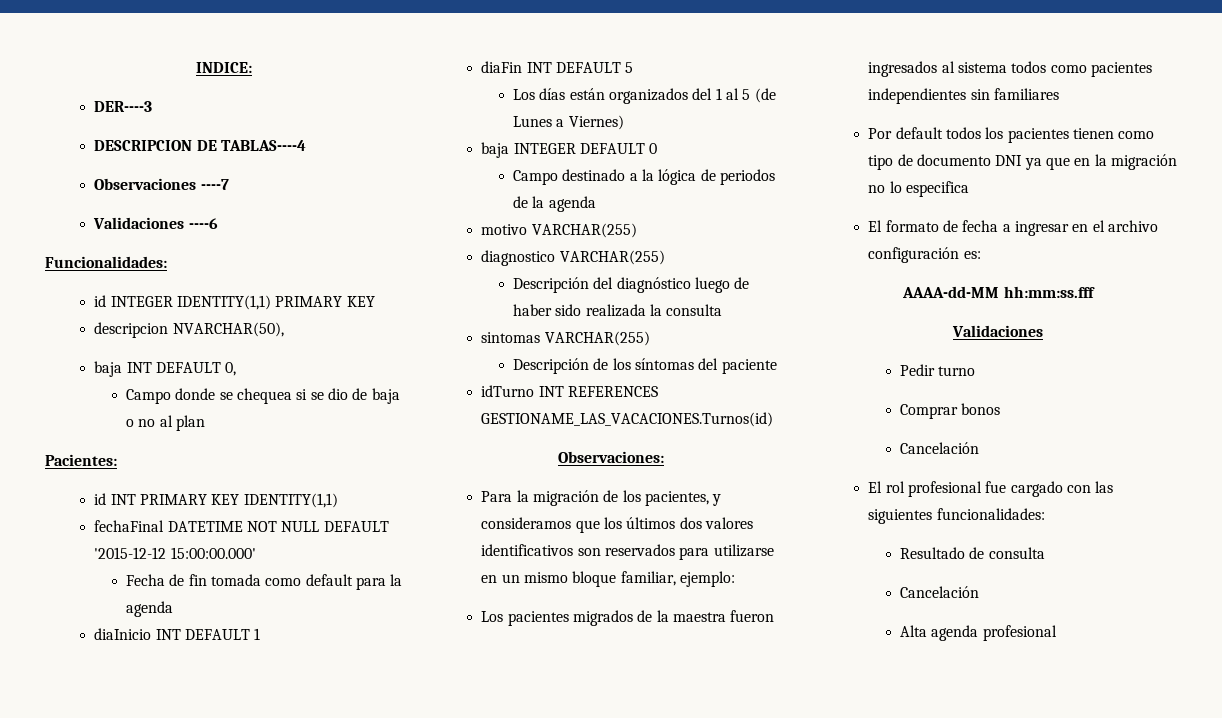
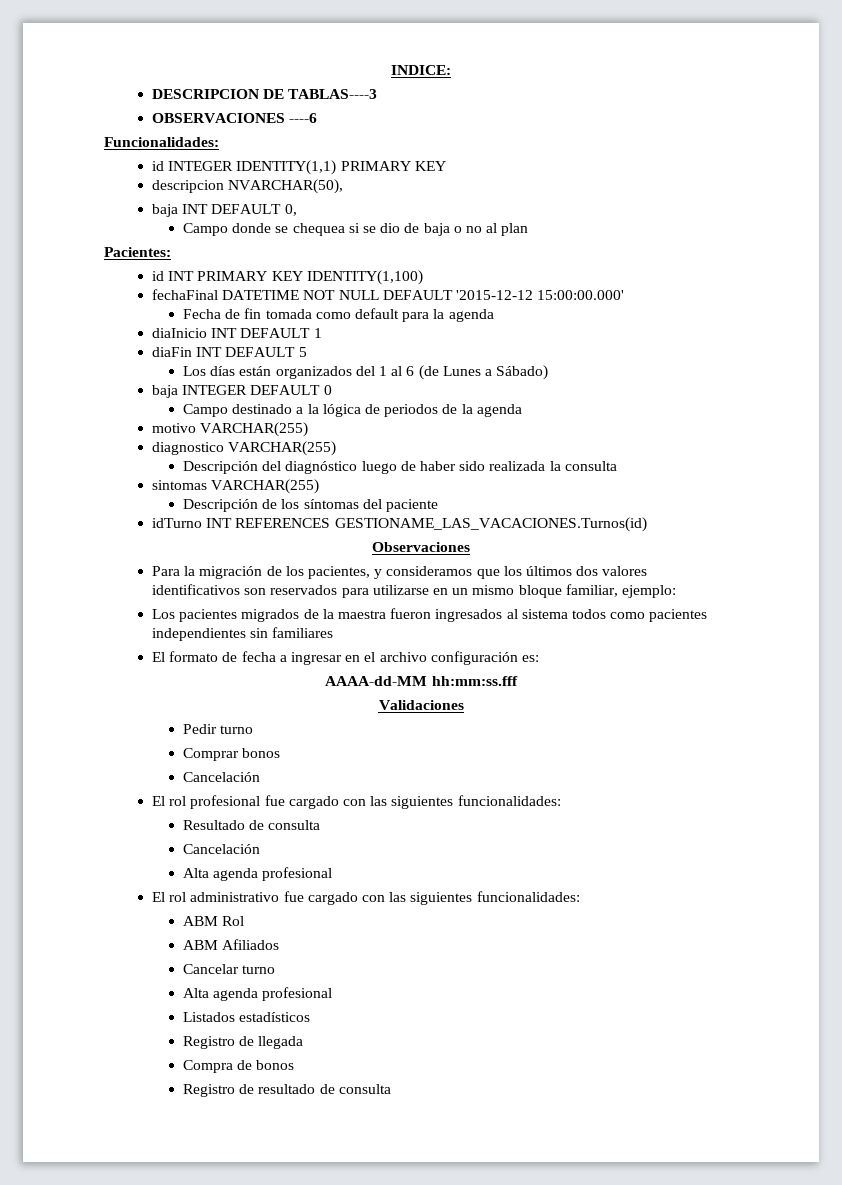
[94,101,153,112] // DER----3 -> (451, 70) none
[220,140,306,151] [94,178,229,190] [93,217,185,229] TABLAS----4 // Observaciones ----7 // Validaciones -> [288,89,378,99] [152,113,286,123] TABLAS----3 // OBSERVACIONES
[243,493,338,508] IDENTITY(1,1) -> [306,270,423,285] IDENTITY(1,100)
[742,89,751,100] 5 -> [406,366,415,376] 6
[568,115,624,130] Viernes) -> [496,365,549,380] Sábado)
[558,451,664,463] Observaciones: -> [372,542,470,552] Observaciones
[868,127,1155,143] [868,154,1177,170] [868,181,969,197] // Por default todos los pacientes tienen como tipo de documento DNI ya que en la migración no lo especifica -> (334, 632) none
(1057, 633) none -> [152,891,580,905] [183,916,245,926] [183,939,280,950] [183,964,276,974] [183,987,333,1001] [183,1012,311,1022] [183,1036,304,1049] [183,1060,295,1073] [183,1084,391,1097] // El rol administrativo fue cargado con las siguientes funcionalidades: // ABM Rol // ABM Afiliados // Cancelar turno // Alta agenda profesional // Listados estadísticos // Registro de llegada // Compra de bonos // Registro de resultado de consulta

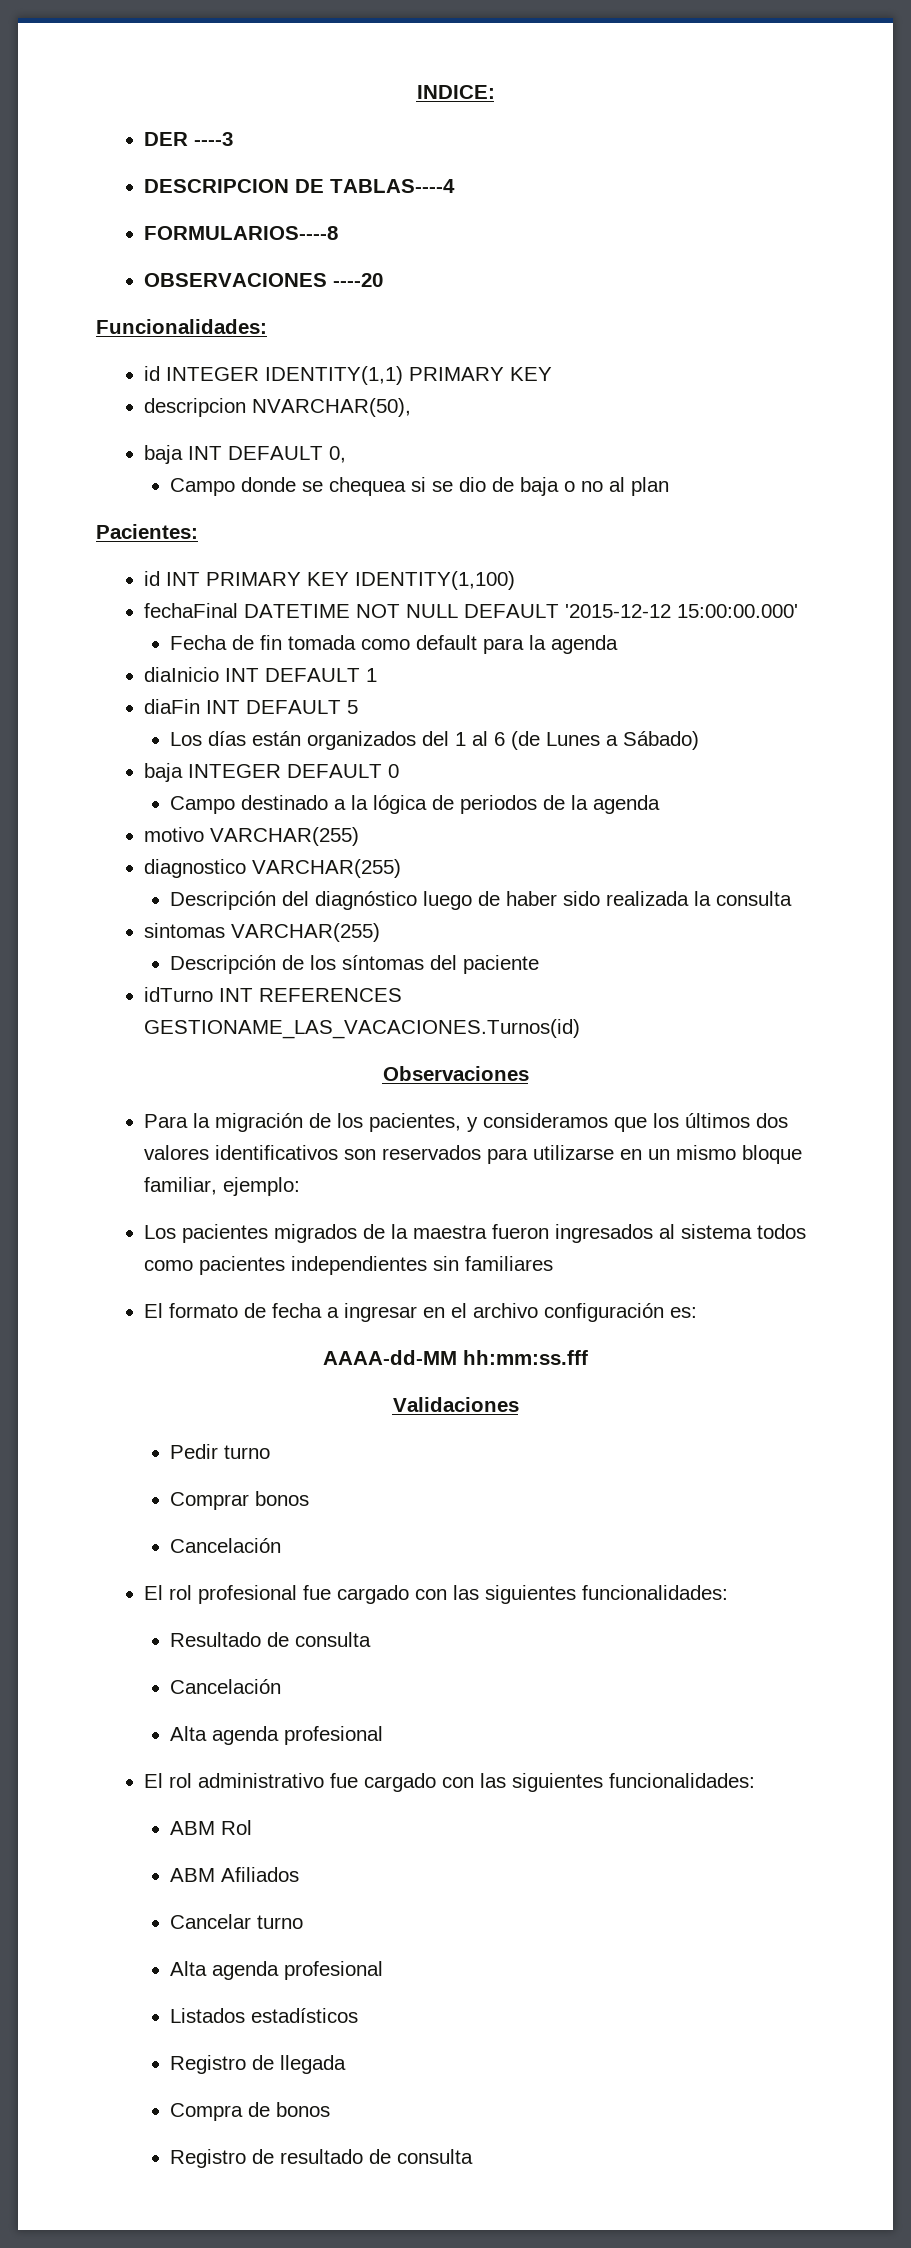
(451, 70) none -> [144,132,234,146] // DER ----3
[288,89,378,99] TABLAS----3 -> [330,179,456,193] [144,226,339,240] TABLAS----4 // FORMULARIOS----8
[289,113,318,123] ----6 -> [333,273,384,287] ----20

